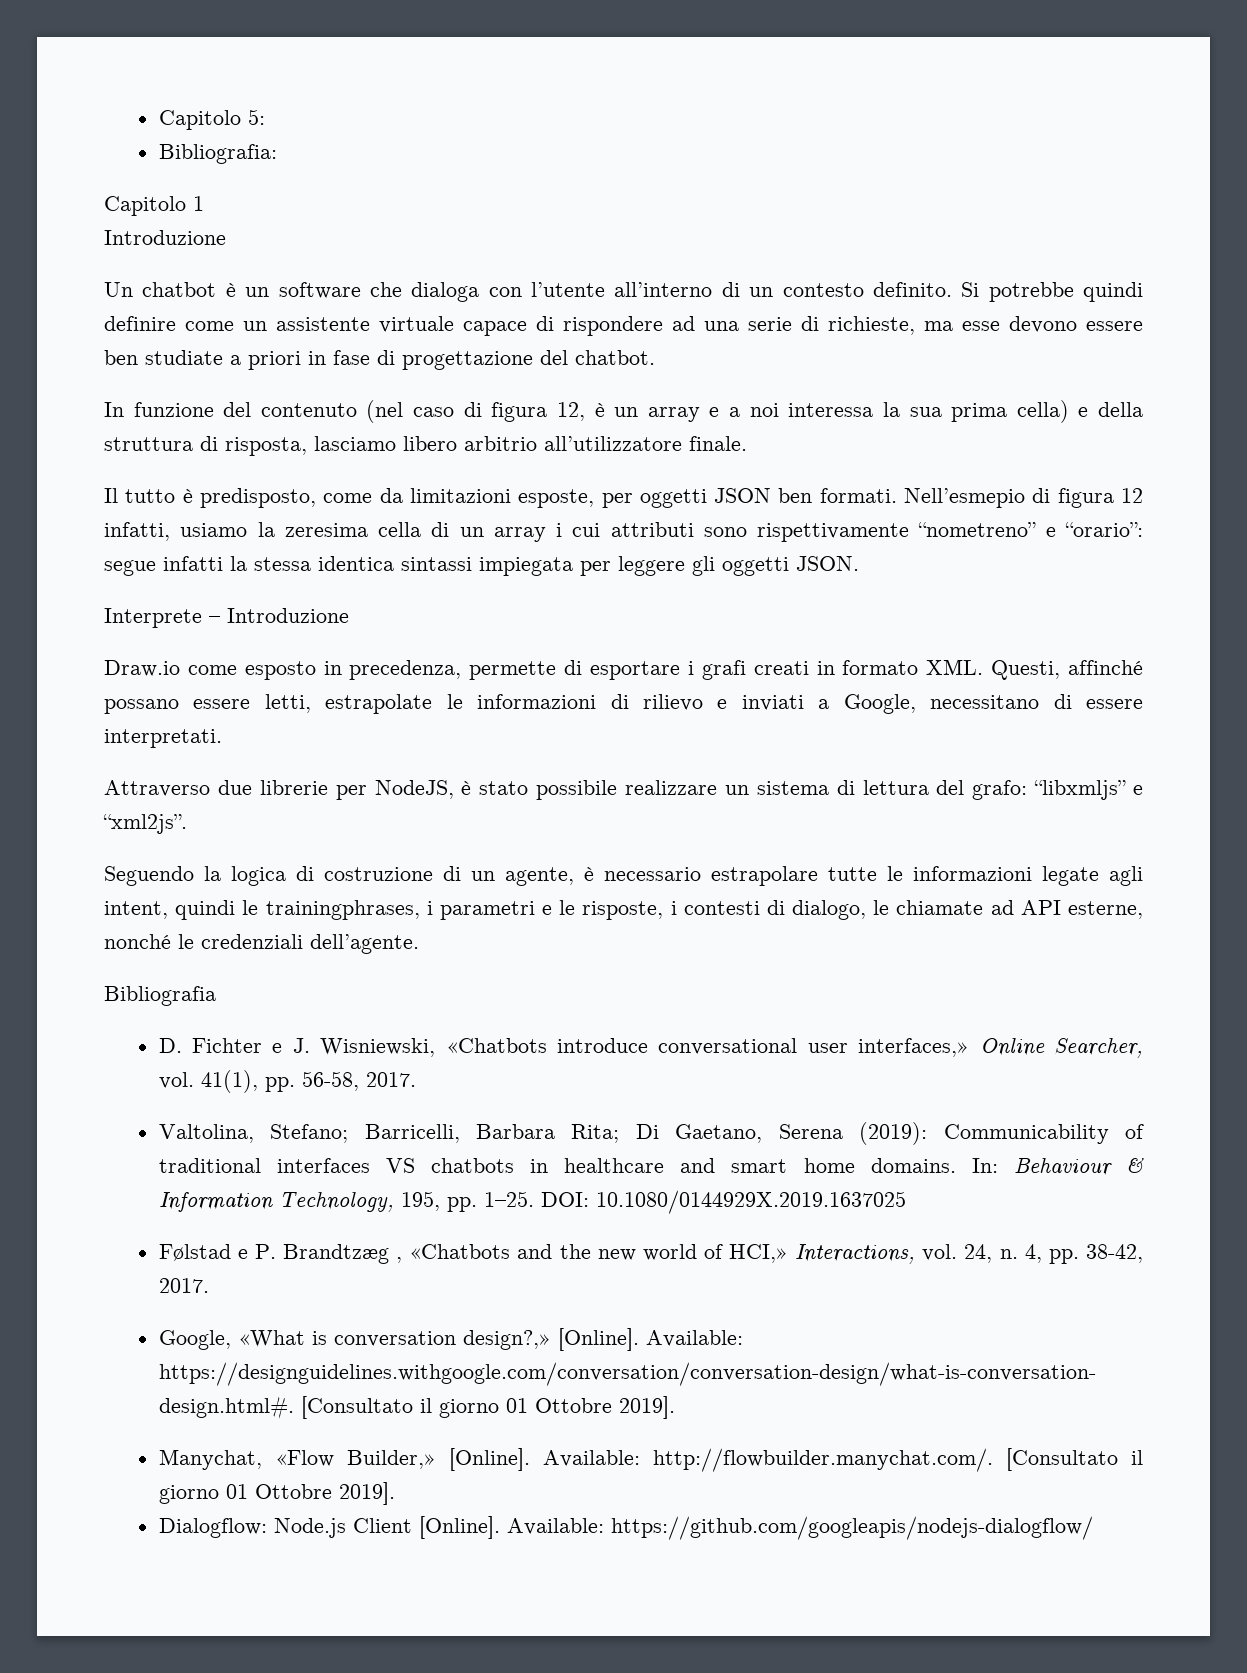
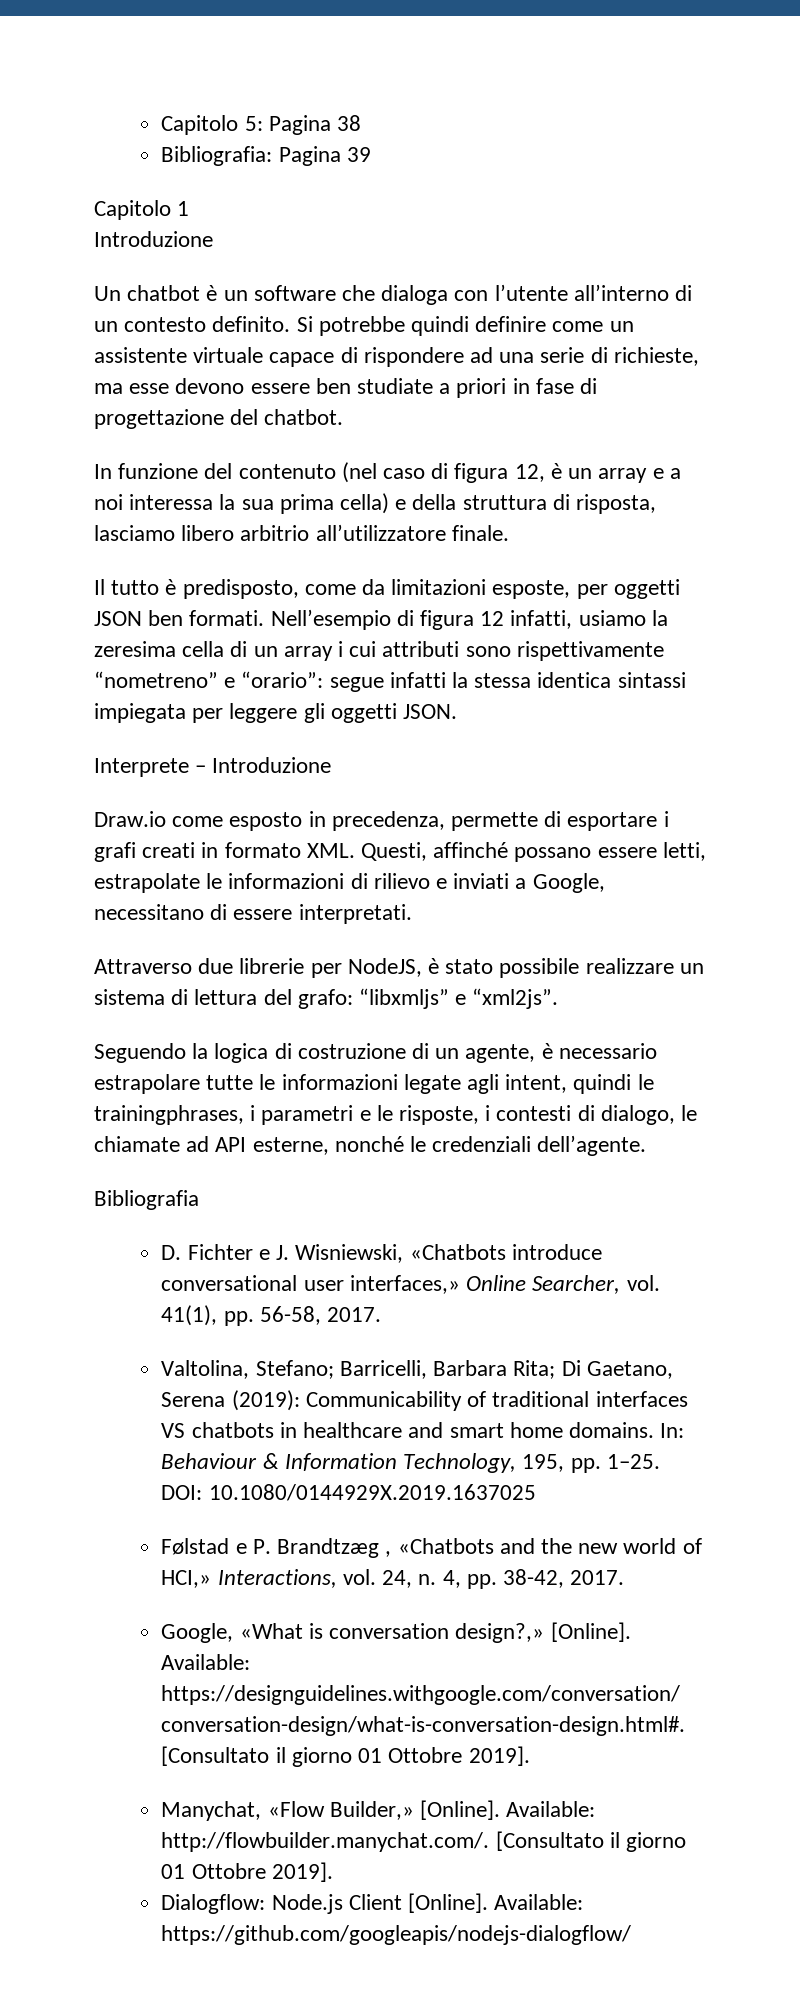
(265, 117) none -> [268,115,362,135] Pagina 38
(277, 154) none -> [278,146,371,166] Pagina 39
[904,488,1026,508] Nell’esmepio -> [270,609,391,630] Nell’esempio

